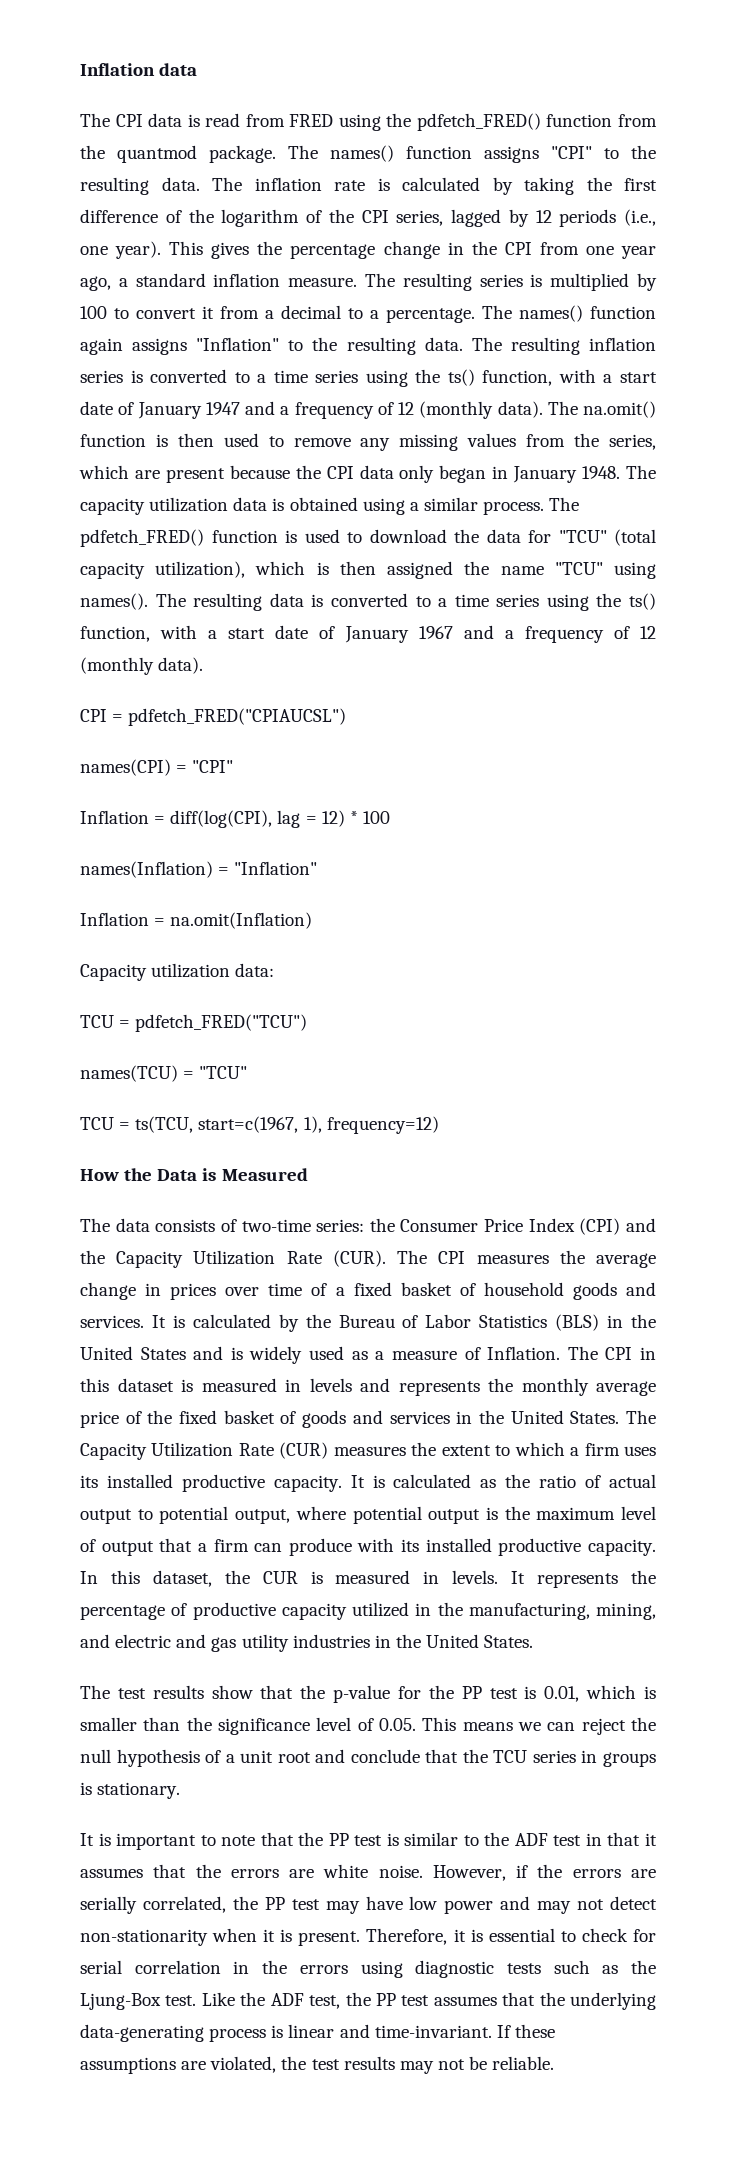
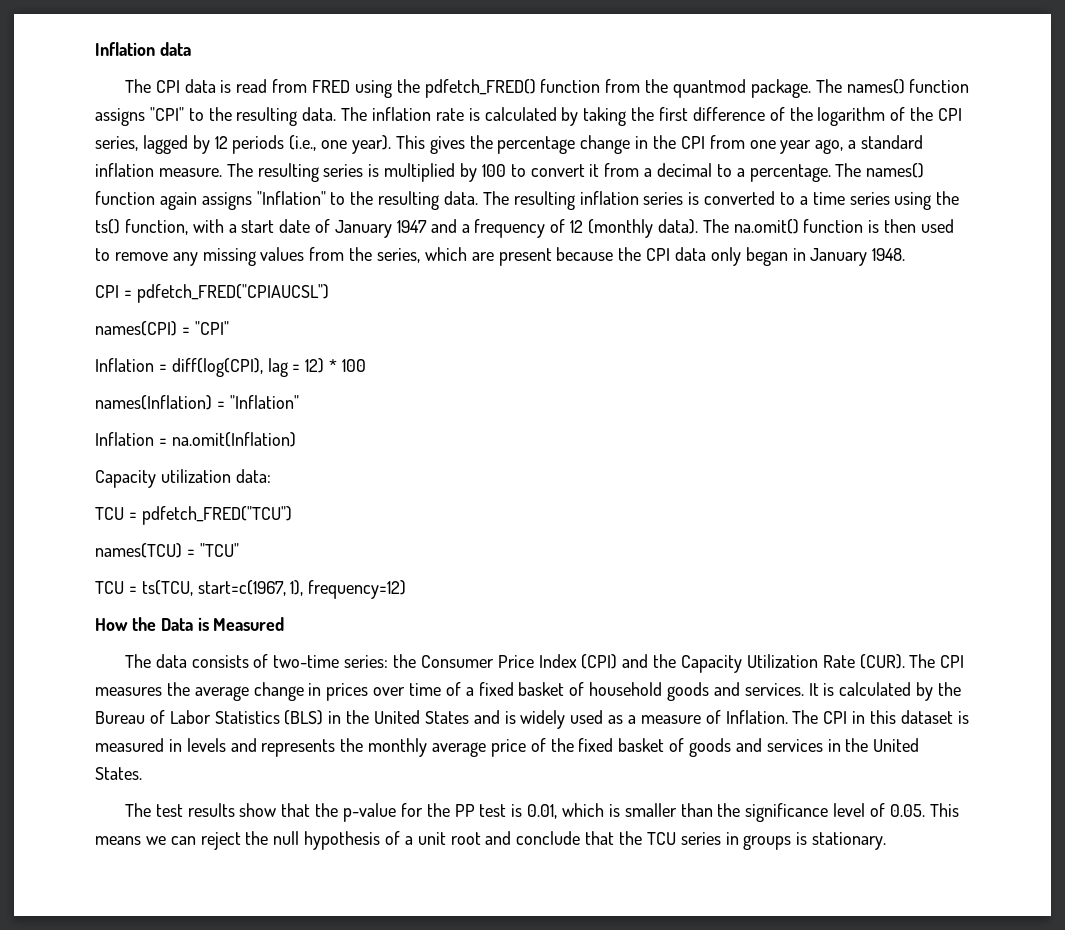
[626,465,656,479] [80,497,580,515] [80,529,656,547] [80,561,656,579] [80,593,656,611] [80,625,656,643] [80,657,204,675] The capacity utilization data is obtained using a similar process. The pdfetch_FRED() function is used to download the data for "TCU" (total capacity utilization), which is then assigned the name "TCU" using names(). The resulting data is converted to a time series using the ts() function, with a start date of January 1967 and a frequency of 12 (monthly data). -> (906, 254) none
[625,1410,656,1424] [80,1442,656,1460] [80,1474,657,1492] [80,1506,656,1524] [80,1538,656,1556] [80,1570,657,1588] [80,1602,656,1620] [80,1634,534,1652] The Capacity Utilization Rate (CUR) measures the extent to which a firm uses its installed productive capacity. It is calculated as the ratio of actual output to potential output, where potential output is the maximum level of output that a firm can produce with its installed productive capacity. In this dataset, the CUR is measured in levels. It represents the percentage of productive capacity utilized in the manufacturing, mining, and electric and gas utility industries in the United States. -> (142, 773) none
[80,1832,657,1850] [80,1864,656,1881] [80,1896,657,1914] [80,1928,656,1946] [80,1960,656,1978] [80,1992,656,2010] [80,2024,555,2042] [80,2056,555,2074] // It is important to note that the PP test is similar to the ADF test in that it assumes that the errors are white noise. However, if the errors are serially correlated, the PP test may have low power and may not detect non-stationarity when it is present. Therefore, it is essential to check for serial correlation in the errors using diagnostic tests such as the Ljung-Box test. Like the ADF test, the PP test assumes that the underlying data-generating process is linear and time-invariant. If these assumptions are violated, the test results may not be reliable. -> (887, 841) none

